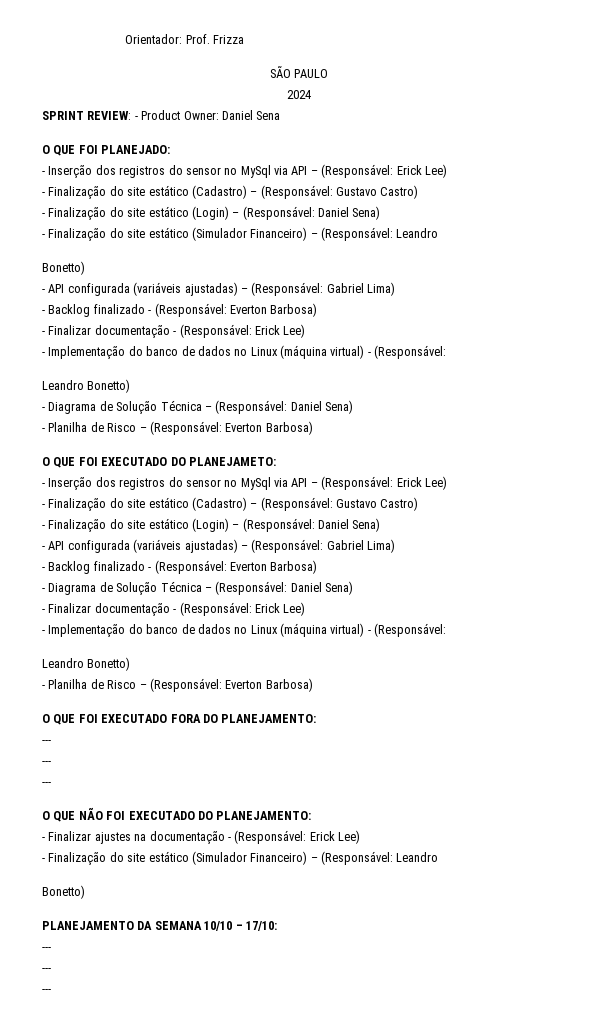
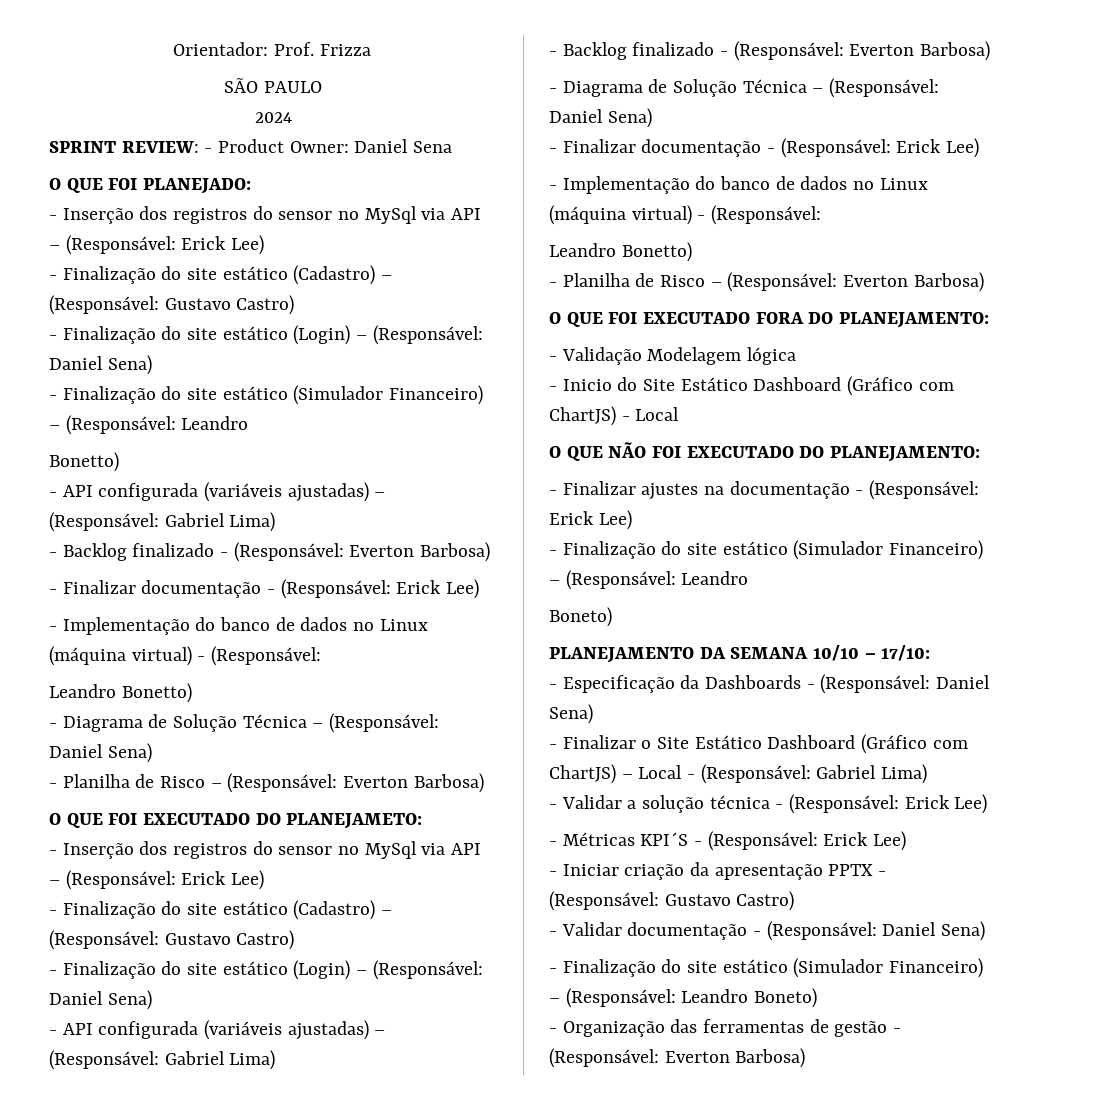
[42,740,51,744] [42,761,51,765] [42,782,51,786] --- // --- // --- -> [549,347,797,365] [549,376,954,396] [549,406,680,426] - Validação Modelagem lógica // - Inicio do Site Estático Dashboard (Gráfico com ChartJS) - Local
[42,885,85,899] Bonetto) -> [549,607,612,627] Boneto)
[42,947,51,951] [42,968,51,972] [42,989,51,993] --- // --- // --- -> [549,674,991,694] [549,704,593,724] [549,734,968,754] [549,764,928,784] [549,794,988,814] [549,831,907,851] [549,862,887,880] [549,891,795,911] [549,921,986,941] [549,958,984,978] [549,988,818,1008] [549,1019,902,1037] [549,1048,806,1068] - Especificação da Dashboards - (Responsável: Daniel Sena) // - Finalizar o Site Estático Dashboard (Gráfico com ChartJS) – Local - (Responsável: Gabriel Lima) // - Validar a solução técnica - (Responsável: Erick Lee) // - Métricas KPI´S - (Responsável: Erick Lee) // - Iniciar criação da apresentação PPTX - (Responsável: Gustavo Castro) // - Validar documentação - (Responsável: Daniel Sena) // - Finalização do site estático (Simulador Financeiro) – (Responsável: Leandro Boneto) // - Organização das ferramentas de gestão - (Responsável: Everton Barbosa)

